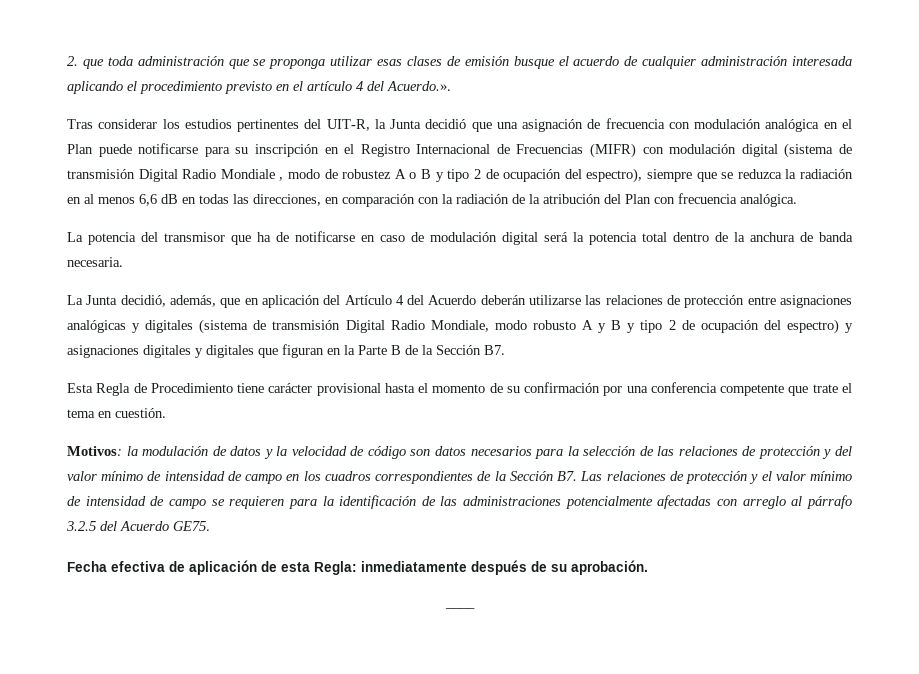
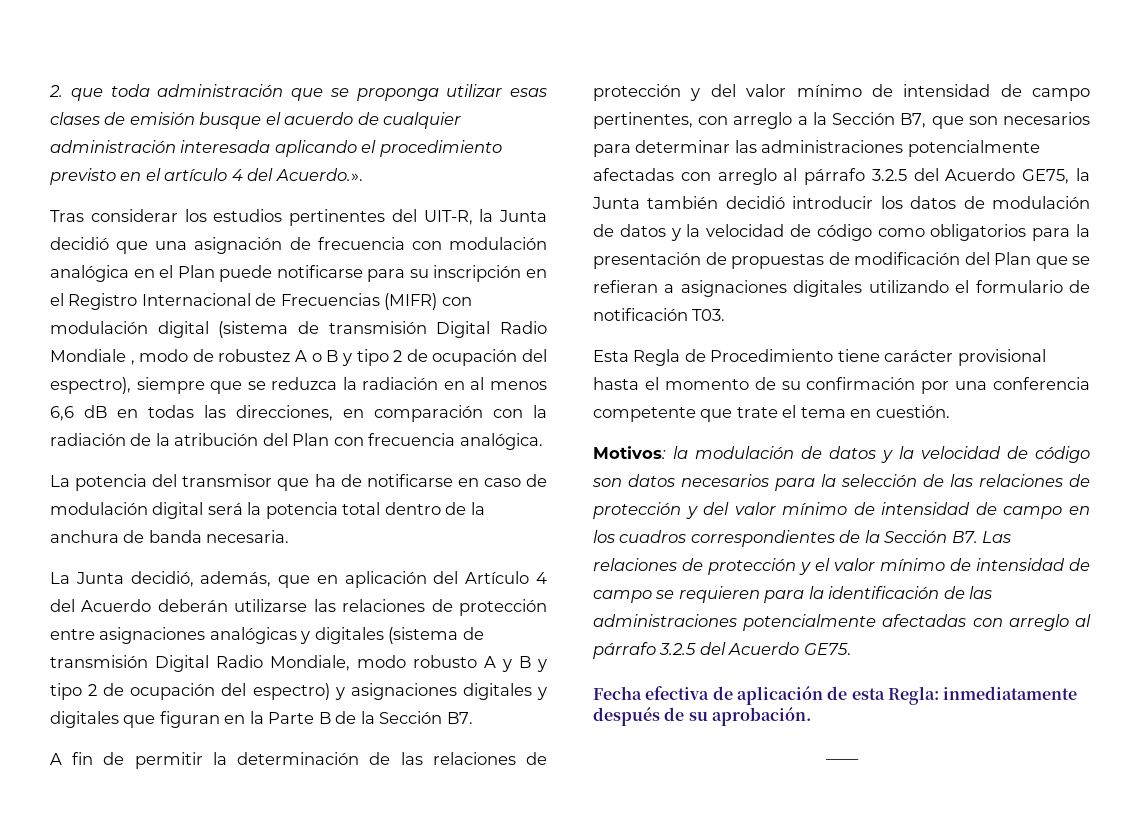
(505, 350) none -> [50,752,547,769] [593,84,1090,101] [593,112,1090,129] [593,140,1040,157] [593,168,1090,185] [592,196,1090,209] [593,224,1090,241] [593,252,1090,269] [593,280,1090,297] [593,308,726,321] // A fin de permitir la determinación de las relaciones de protección y del valor mínimo de intensidad de campo pertinentes, con arreglo a la Sección B7, que son necesarios para determinar las administraciones potencialmente afectadas con arreglo al párrafo 3.2.5 del Acuerdo GE75, la Junta también decidió introducir los datos de modulación de datos y la velocidad de código como obligatorios para la presentación de propuestas de modificación del Plan que se refieran a asignaciones digitales utilizando el formulario de notificación T03.

